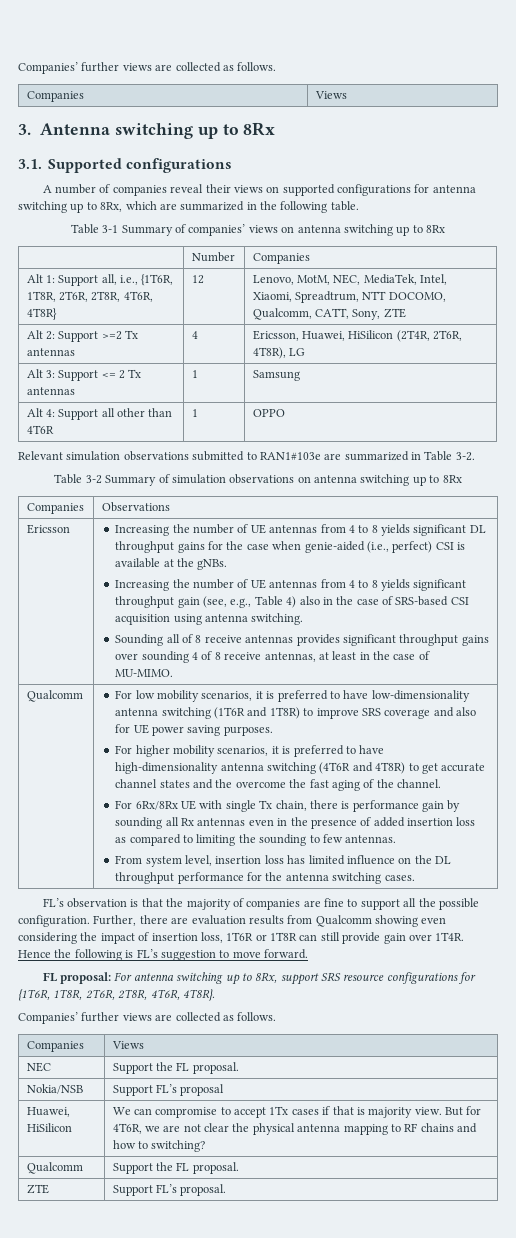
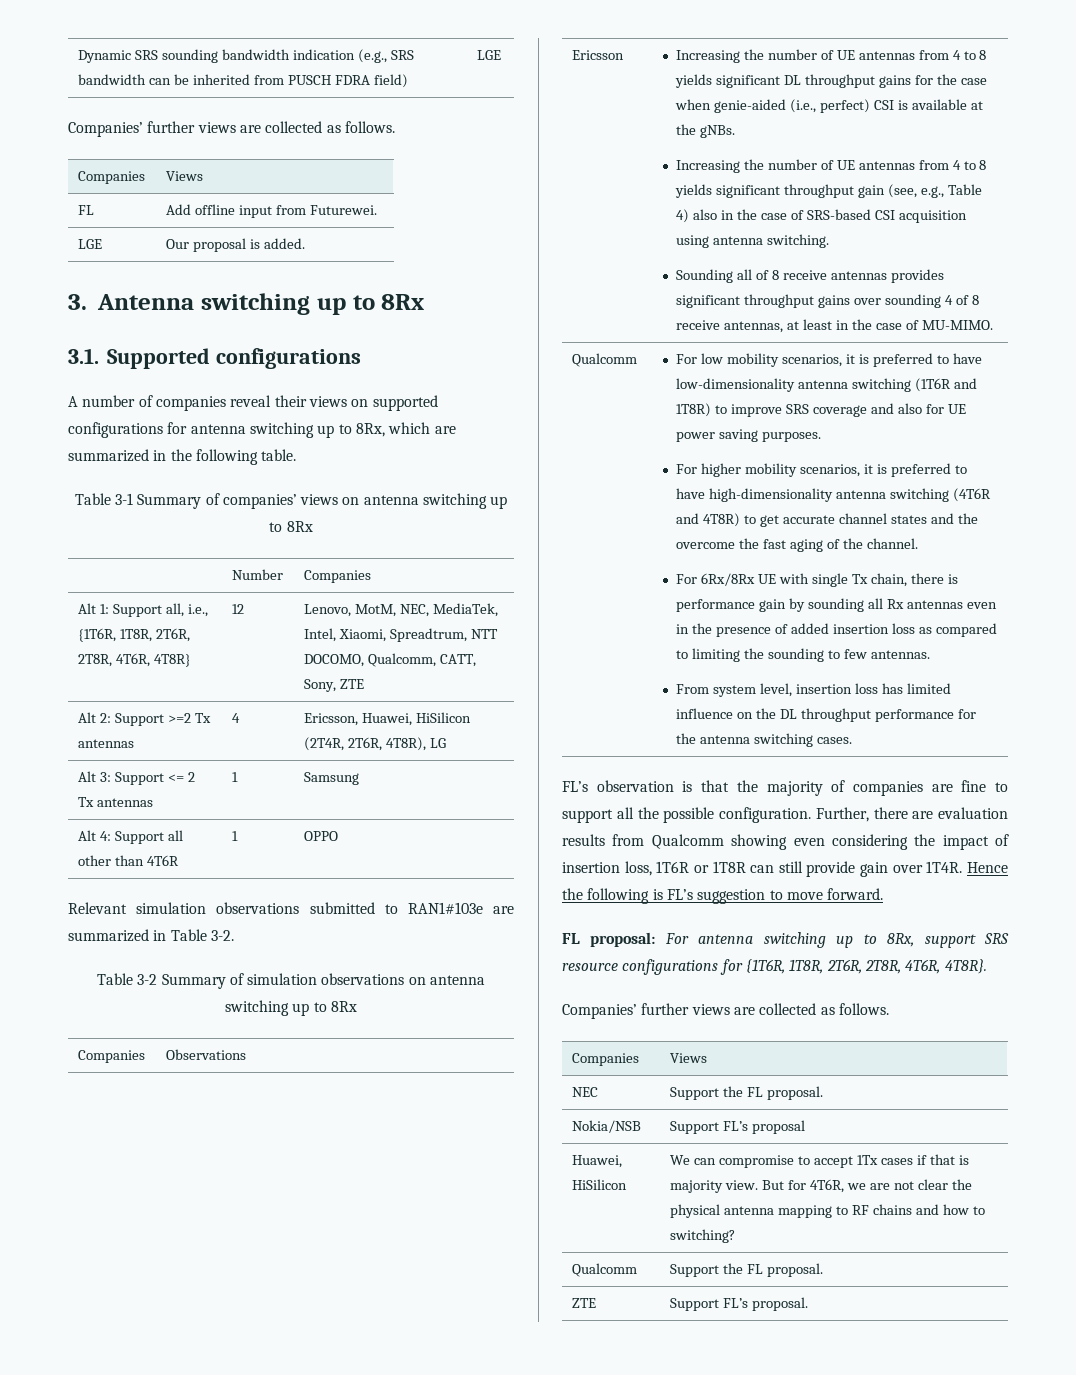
[18,62,277,74] [26,91,84,102] [314,91,347,99] Companies’ further views are collected as follows. // Companies | Views -> [78,49,414,63] [78,74,408,88] [477,50,502,60] [68,121,395,137] [78,171,146,184] [166,171,204,181] [78,205,95,215] [166,204,377,218] [78,239,103,249] [166,238,306,252] Dynamic SRS sounding bandwidth indication (e.g., SRS bandwidth can be inherited from PUSCH FDRA field) | LGE // Companies’ further views are collected as follows. // Companies | Views // FL | Add offline input from Futurewei. // LGE | Our proposal is added.

